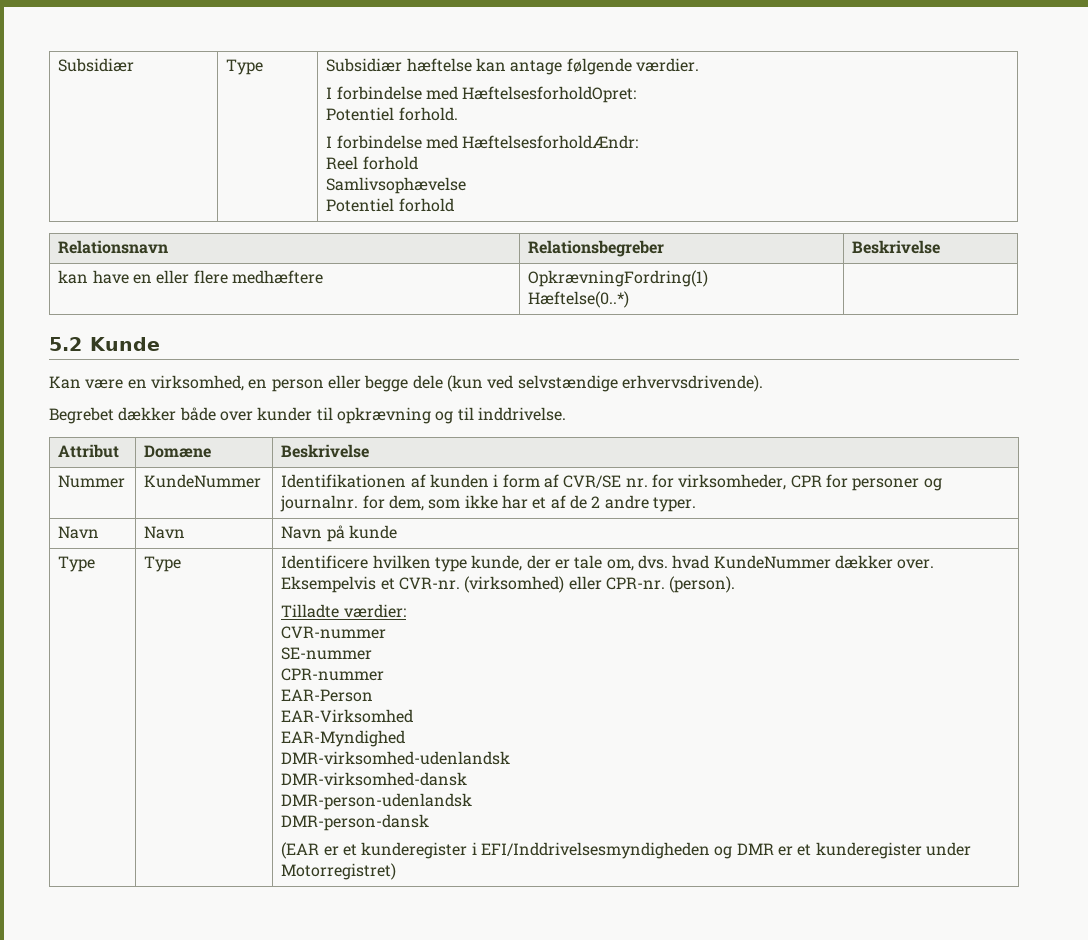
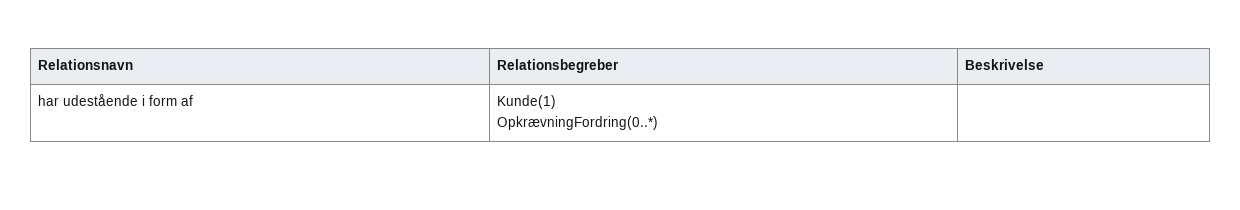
[58,58,135,72] [226,59,264,75] [326,58,699,75] [326,86,637,103] [326,107,458,121] [326,135,639,149] [326,156,418,170] [326,177,467,194] [326,198,454,212] [58,240,169,254] [528,240,665,257] [852,240,941,254] [58,270,323,284] [528,270,709,287] [528,291,630,308] [49,337,160,351] [49,375,763,392] [49,407,566,424] [58,444,120,458] [144,445,212,458] [281,444,370,458] [58,475,126,488] [144,474,262,488] [281,474,942,491] [280,495,696,512] [58,526,100,539] [144,526,186,539] [281,525,398,542] [58,556,96,572] [144,556,182,572] [281,555,935,572] [281,576,736,593] [281,604,406,618] [281,626,387,639] [281,647,373,660] [281,668,385,681] [281,689,374,702] [281,709,414,723] [281,730,406,747] [281,751,511,765] [281,772,468,786] [281,793,473,810] [281,814,430,831] [281,842,971,859] [281,863,397,880] Subsidiær | Type | Subsidiær hæftelse kan antage følgende værdier. // I forbindelse med HæftelsesforholdOpret: // Potentiel forhold. // I forbindelse med HæftelsesforholdÆndr: // Reel forhold // Samlivsophævelse // Potentiel forhold // Relationsnavn | Relationsbegreber | Beskrivelse // kan have en eller flere medhæftere | OpkrævningFordring(1) // Hæftelse(0..*) | // 5.2 Kunde // Kan være en virksomhed, en person eller begge dele (kun ved selvstændige erhvervsdrivende). // Begrebet dækker både over kunder til opkrævning og til inddrivelse. // Attribut | Domæne | Beskrivelse // Nummer | KundeNummer | Identifikationen af kunden i form af CVR/SE nr. for virksomheder, CPR for personer og journalnr. for dem, som ikke har et af de 2 andre typer. // Navn | Navn | Navn på kunde // Type | Type | Identificere hvilken type kunde, der er tale om, dvs. hvad KundeNummer dækker over. Eksempelvis et CVR-nr. (virksomhed) eller CPR-nr. (person). // Tilladte værdier: // CVR-nummer // SE-nummer // CPR-nummer // EAR-Person // EAR-Virksomhed // EAR-Myndighed // DMR-virksomhed-udenlandsk // DMR-virksomhed-dansk // DMR-person-udenlandsk // DMR-person-dansk // (EAR er et kunderegister i EFI/Inddrivelsesmyndigheden og DMR er et kunderegister under Motorregistret) -> [37,59,133,70] [496,59,619,73] [964,59,1044,70] [37,94,193,106] [496,95,556,109] [496,116,658,130] Relationsnavn | Relationsbegreber | Beskrivelse // har udestående i form af | Kunde(1) // OpkrævningFordring(0..*) |

